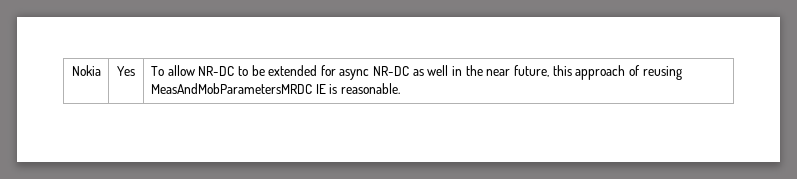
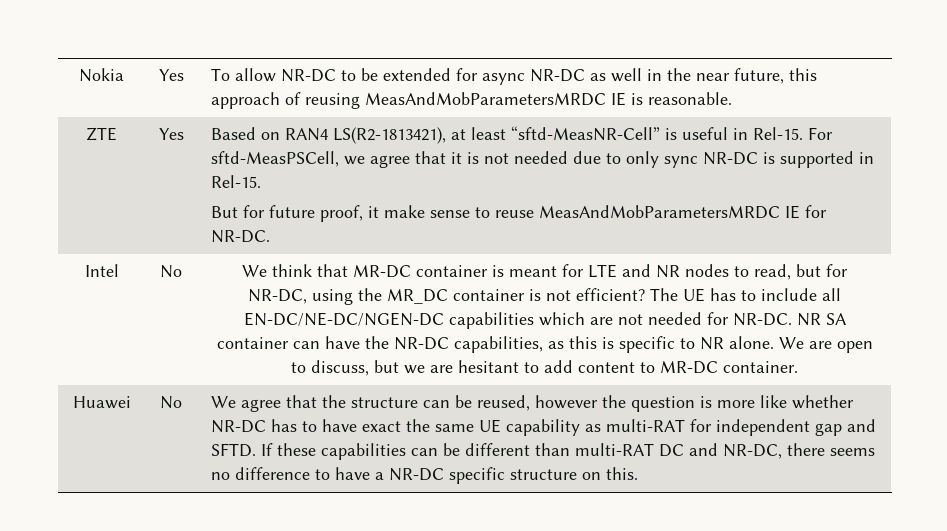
(400, 88) none -> [86,127,117,141] [158,128,184,140] [210,126,833,144] [210,151,874,168] [210,175,261,188] [210,205,827,222] [210,230,270,243] [84,264,119,277] [160,265,182,278] [242,264,848,280] [248,288,841,305] [243,312,847,329] [216,336,873,353] [291,360,798,376] [72,396,131,409] [160,396,182,409] [210,395,854,412] [210,419,876,436] [210,443,875,460] [210,467,638,484] // ZTE | Yes | Based on RAN4 LS(R2-1813421), at least “sftd-MeasNR-Cell” is useful in Rel-15. For sftd-MeasPSCell, we agree that it is not needed due to only sync NR-DC is supported in Rel-15. // But for future proof, it make sense to reuse MeasAndMobParametersMRDC IE for NR-DC. // Intel | No | We think that MR-DC container is meant for LTE and NR nodes to read, but for NR-DC, using the MR_DC container is not efficient? The UE has to include all EN-DC/NE-DC/NGEN-DC capabilities which are not needed for NR-DC. NR SA container can have the NR-DC capabilities, as this is specific to NR alone. We are open to discuss, but we are hesitant to add content to MR-DC container. // Huawei | No | We agree that the structure can be reused, however the question is more like whether NR-DC has to have exact the same UE capability as multi-RAT for independent gap and SFTD. If these capabilities can be different than multi-RAT DC and NR-DC, there seems no difference to have a NR-DC specific structure on this.

